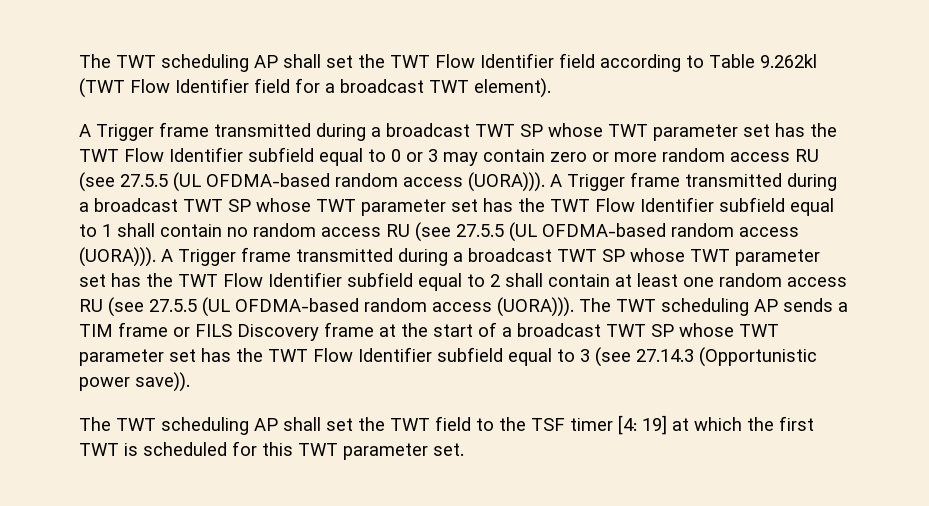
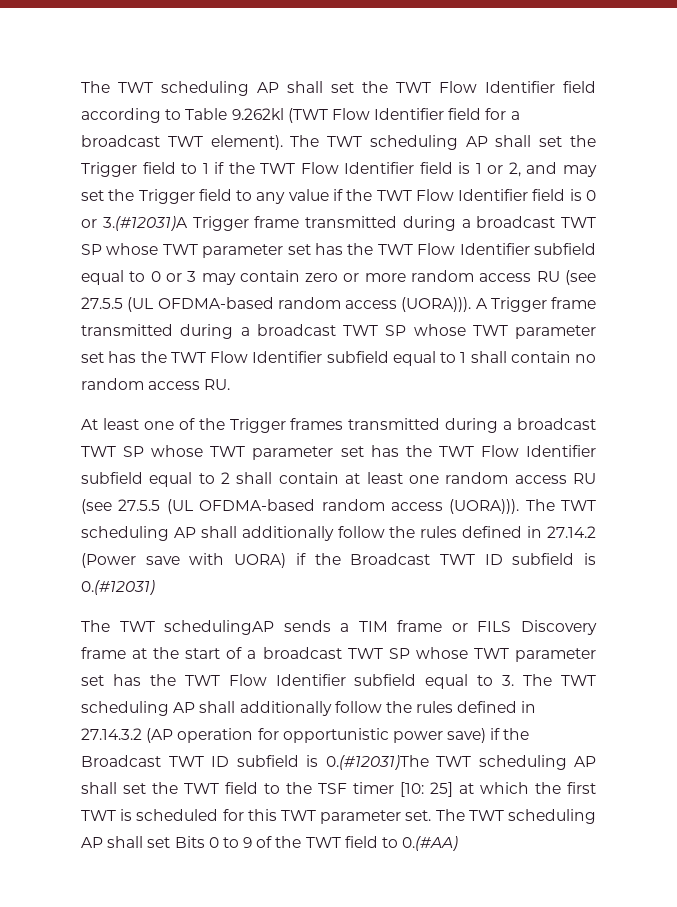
[79,124,91,137] // A -> [290,135,596,150] [81,162,597,177] [81,189,596,204] [81,216,188,231] The TWT scheduling AP shall set the Trigger field to 1 if the TWT Flow Identifier field is 1 or 2, and may set the Trigger field to any value if the TWT Flow Identifier field is 0 or 3.(#12031)A
[386,222,799,242] [79,247,291,267] RU (see 27.5.5 (UL OFDMA-based random access (UORA))). A Trigger frame -> [204,379,231,390] [81,418,344,433] RU. // At least one of the Trigger frames
(778, 305) none -> [200,526,597,541] [81,553,596,568] [81,580,155,595] [81,620,275,635] shall additionally follow the rules defined in 27.14.2 (Power save with UORA) if the Broadcast TWT ID subfield is 0.(#12031) // The TWT schedulingAP
[580,347,817,367] [79,372,190,392] [79,417,111,431] 3 (see 27.14.3 (Opportunistic power save)). // The -> [502,674,596,686] [81,701,537,716] [81,728,530,743] [81,755,429,770] 3. The TWT scheduling AP shall additionally follow the rules defined in 27.14.3.2 (AP operation for opportunistic power save) if the Broadcast TWT ID subfield is 0.(#12031)The
[618,415,667,435] [4: 19] -> [400,782,453,797] [10: 25]
(464, 449) none -> [435,809,596,824] [81,836,459,851] The TWT scheduling AP shall set Bits 0 to 9 of the TWT field to 0.(#AA)

